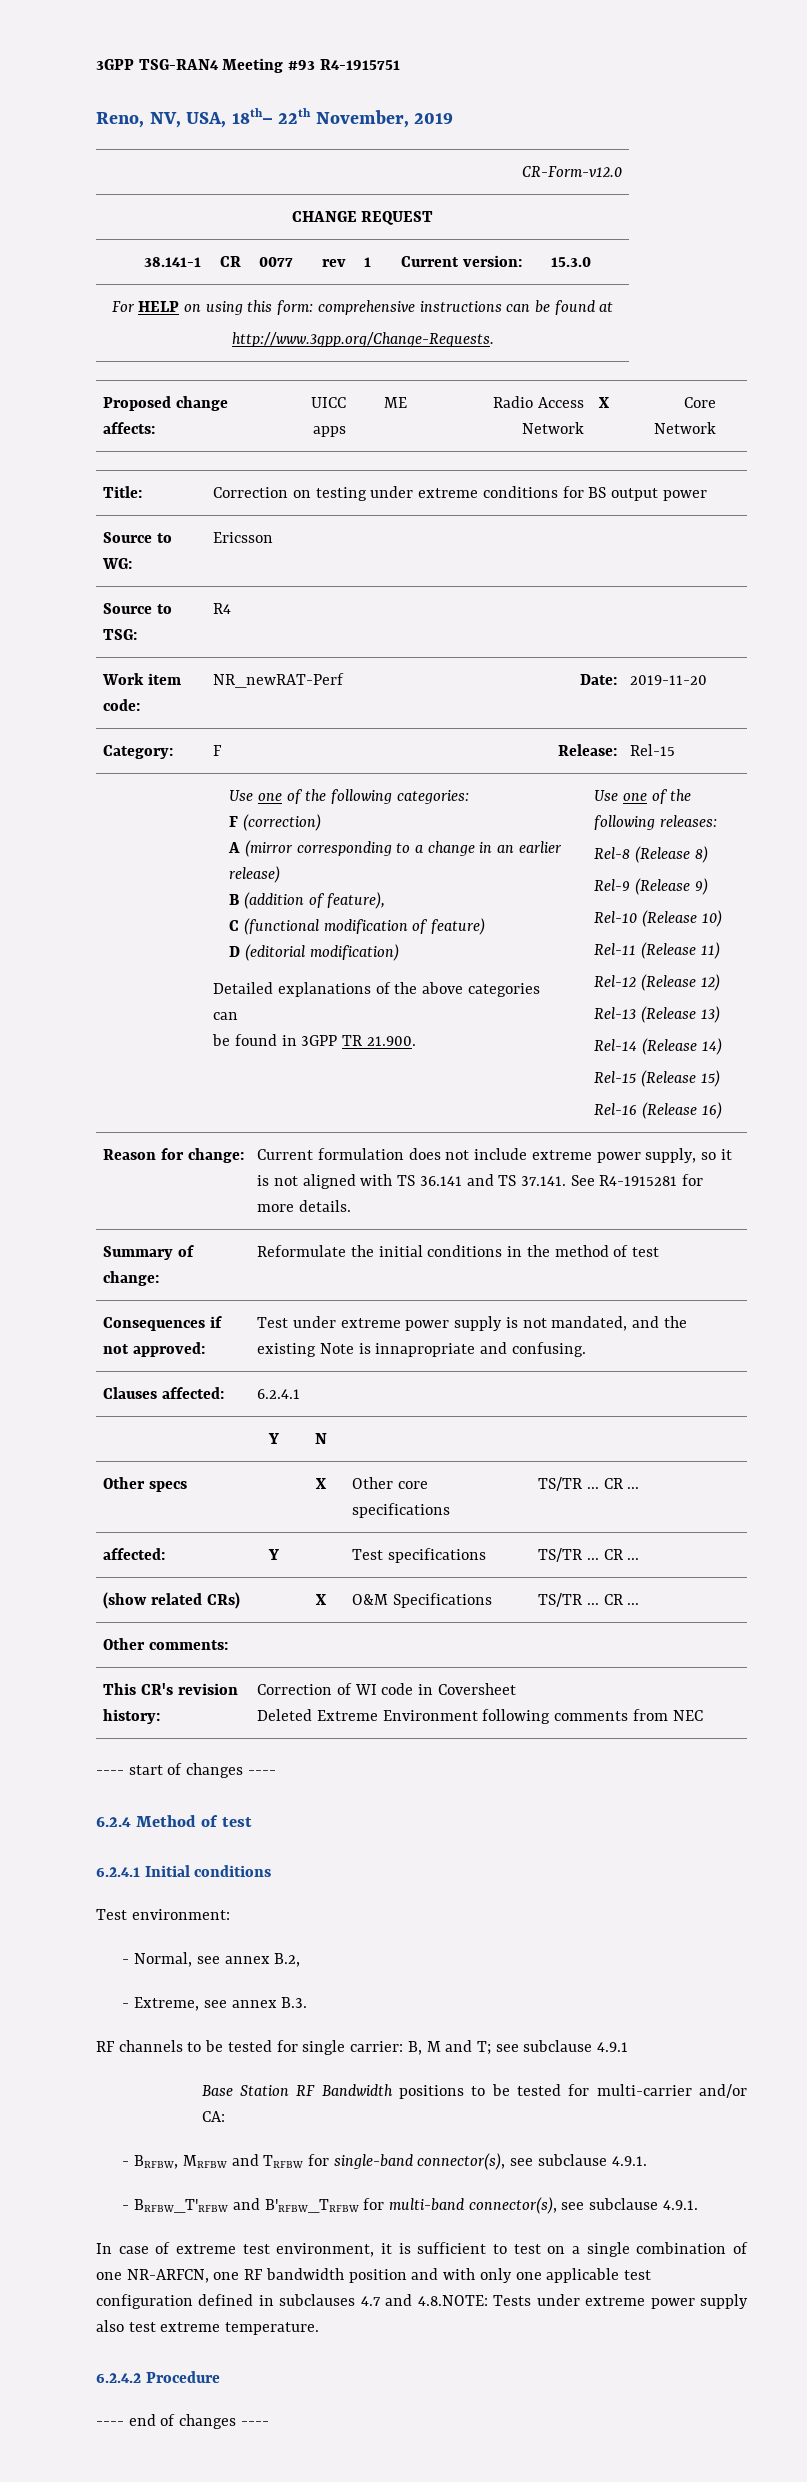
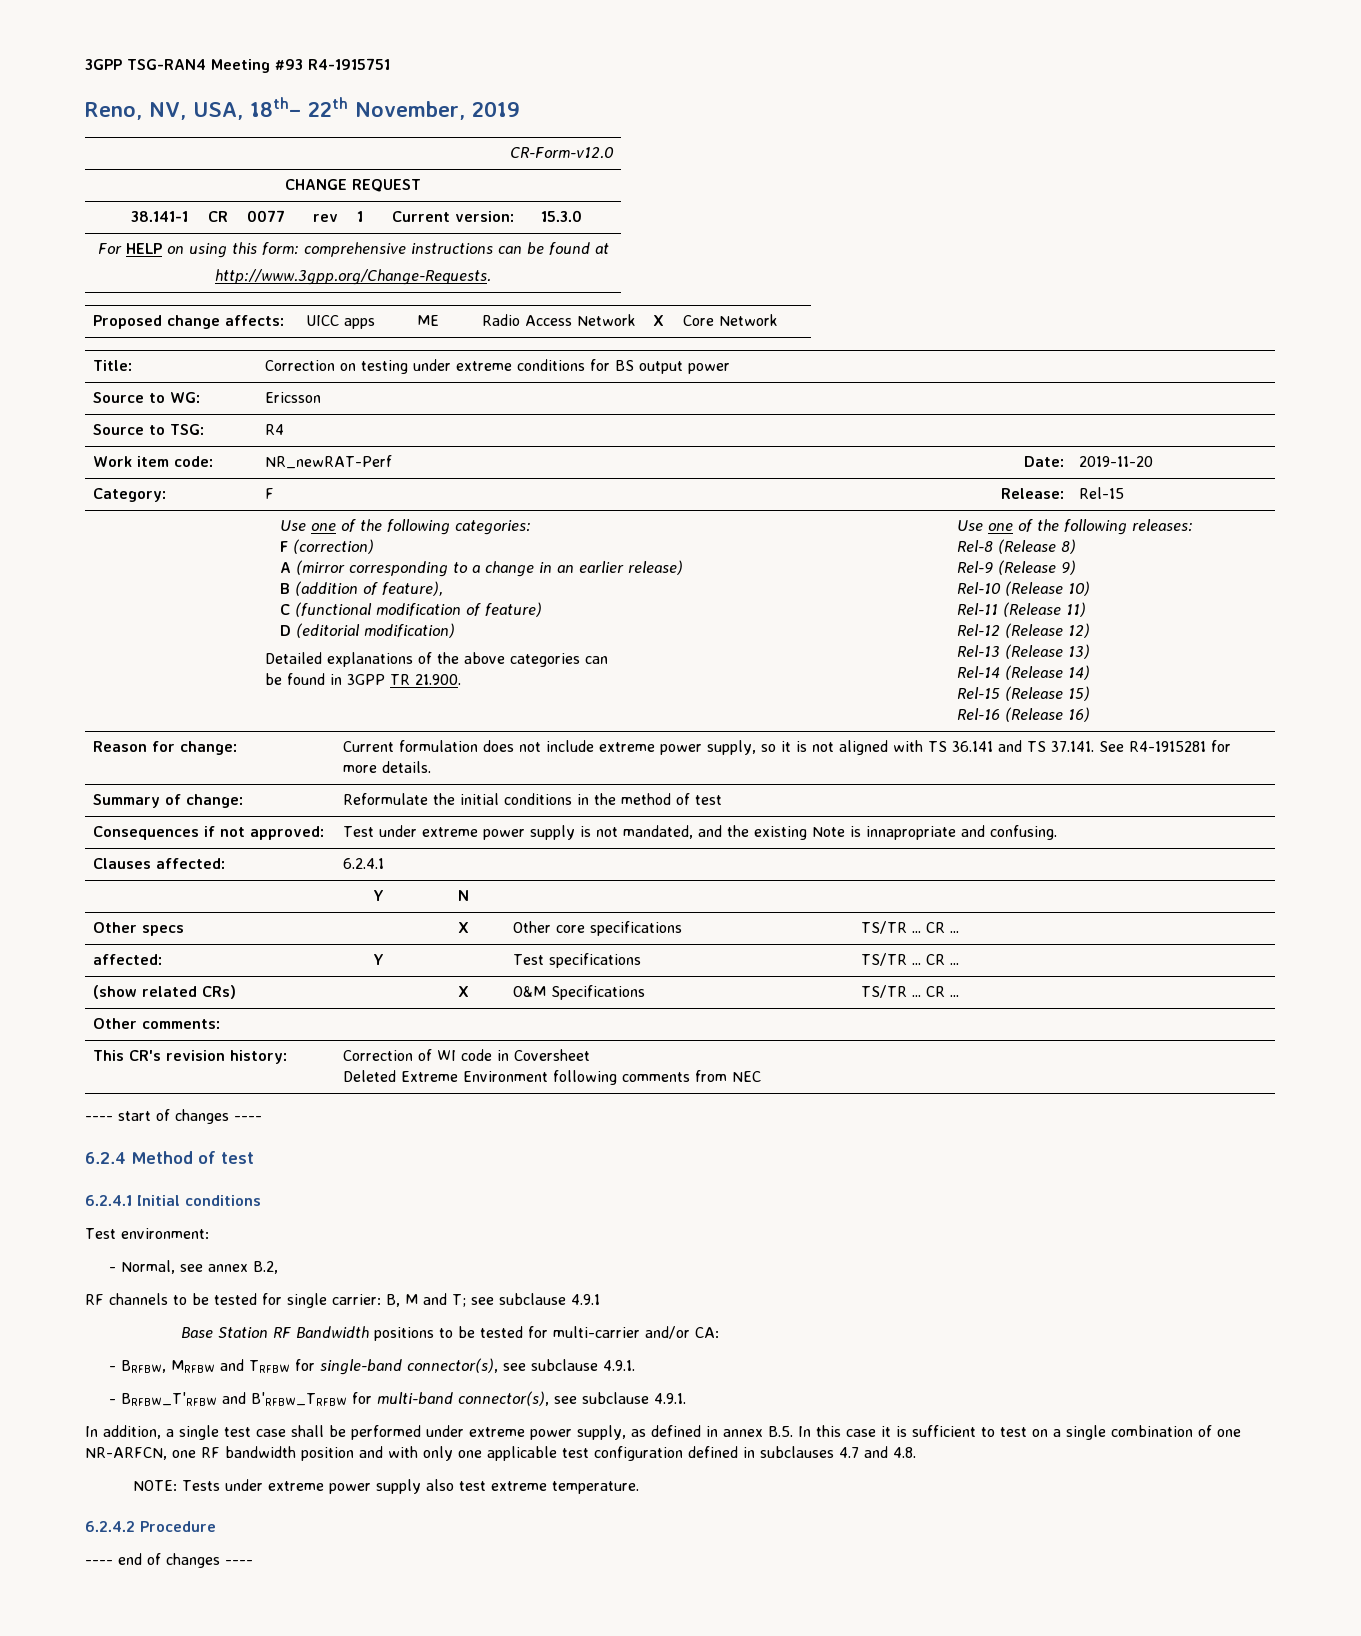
[122,1997,308,2011] // - Extreme, see annex B.3. -> (278, 1267) none
[118,2242,375,2257] case of extreme test environment, -> [103,1425,876,1440] addition, a single test case shall be performed under extreme power supply, as defined in annex B.5. In this case
[417,2295,488,2306] 4.8.NOTE: -> [893,1447,916,1458] [132,1480,177,1491] 4.8. // NOTE:

